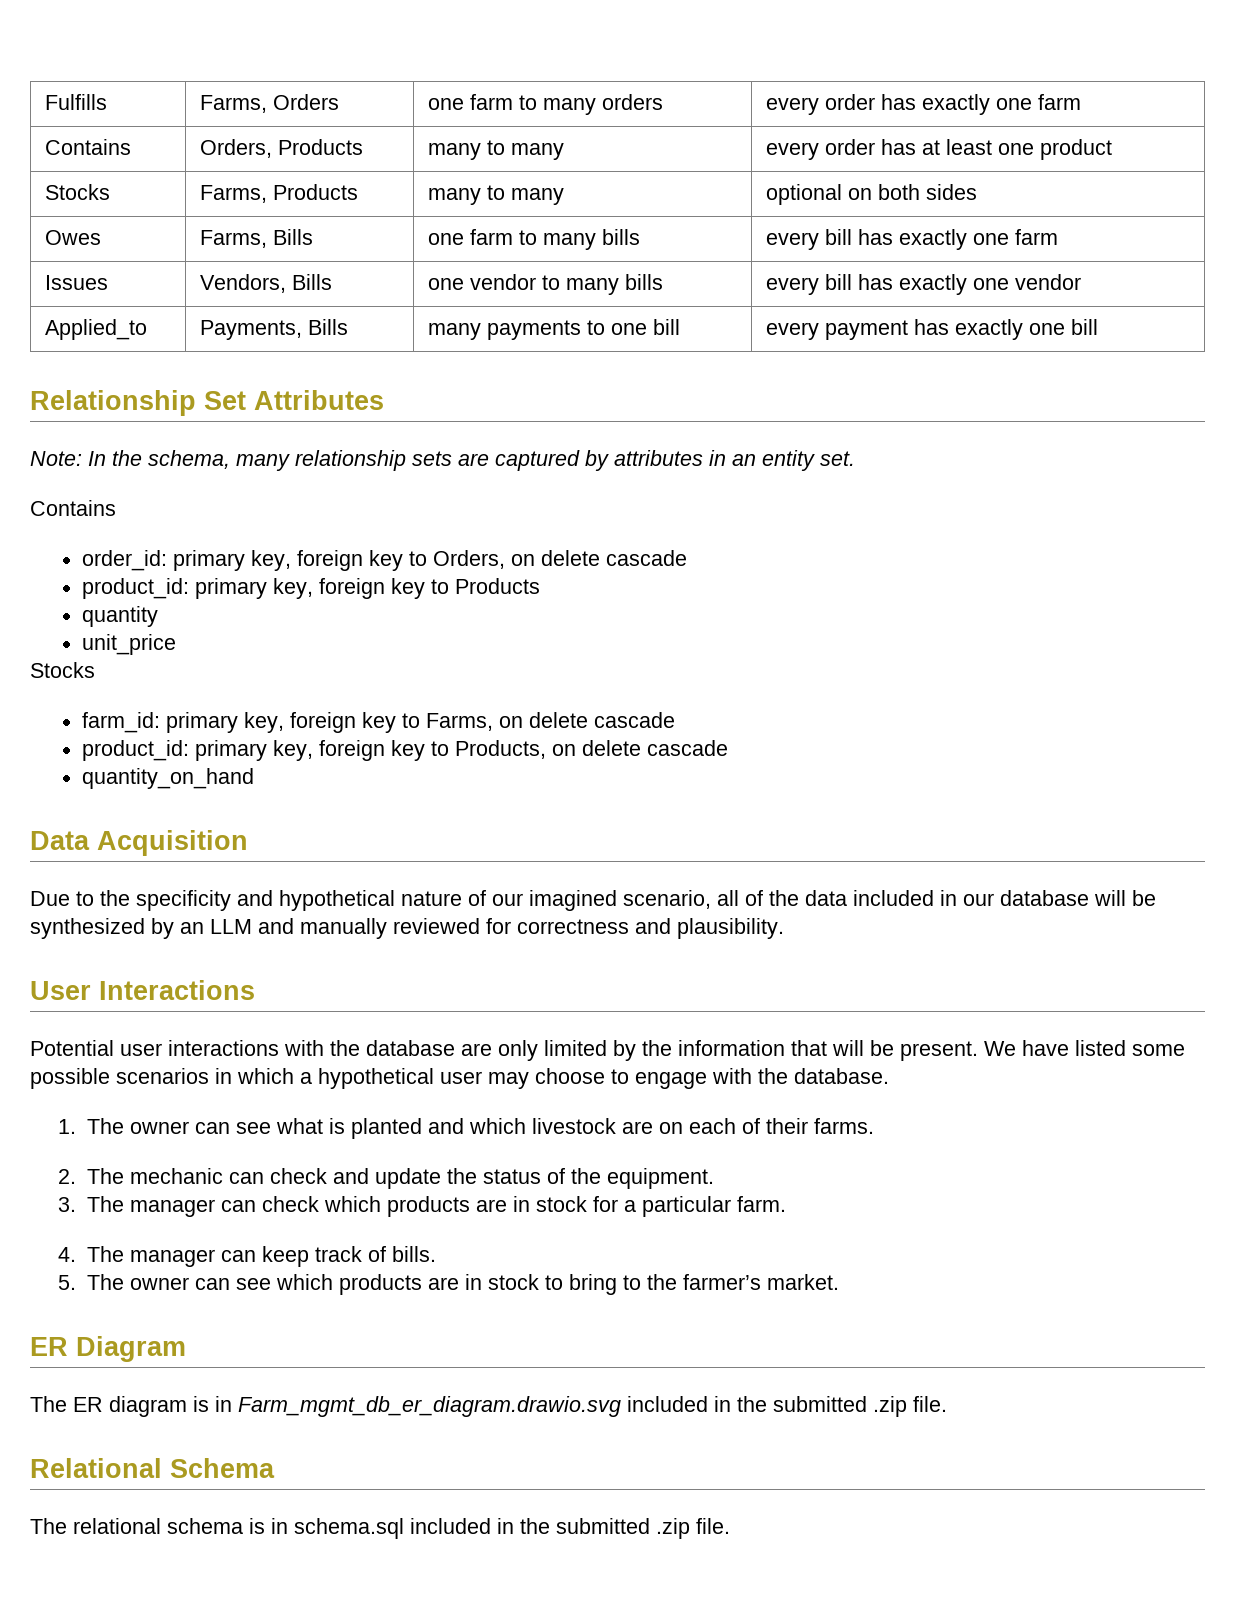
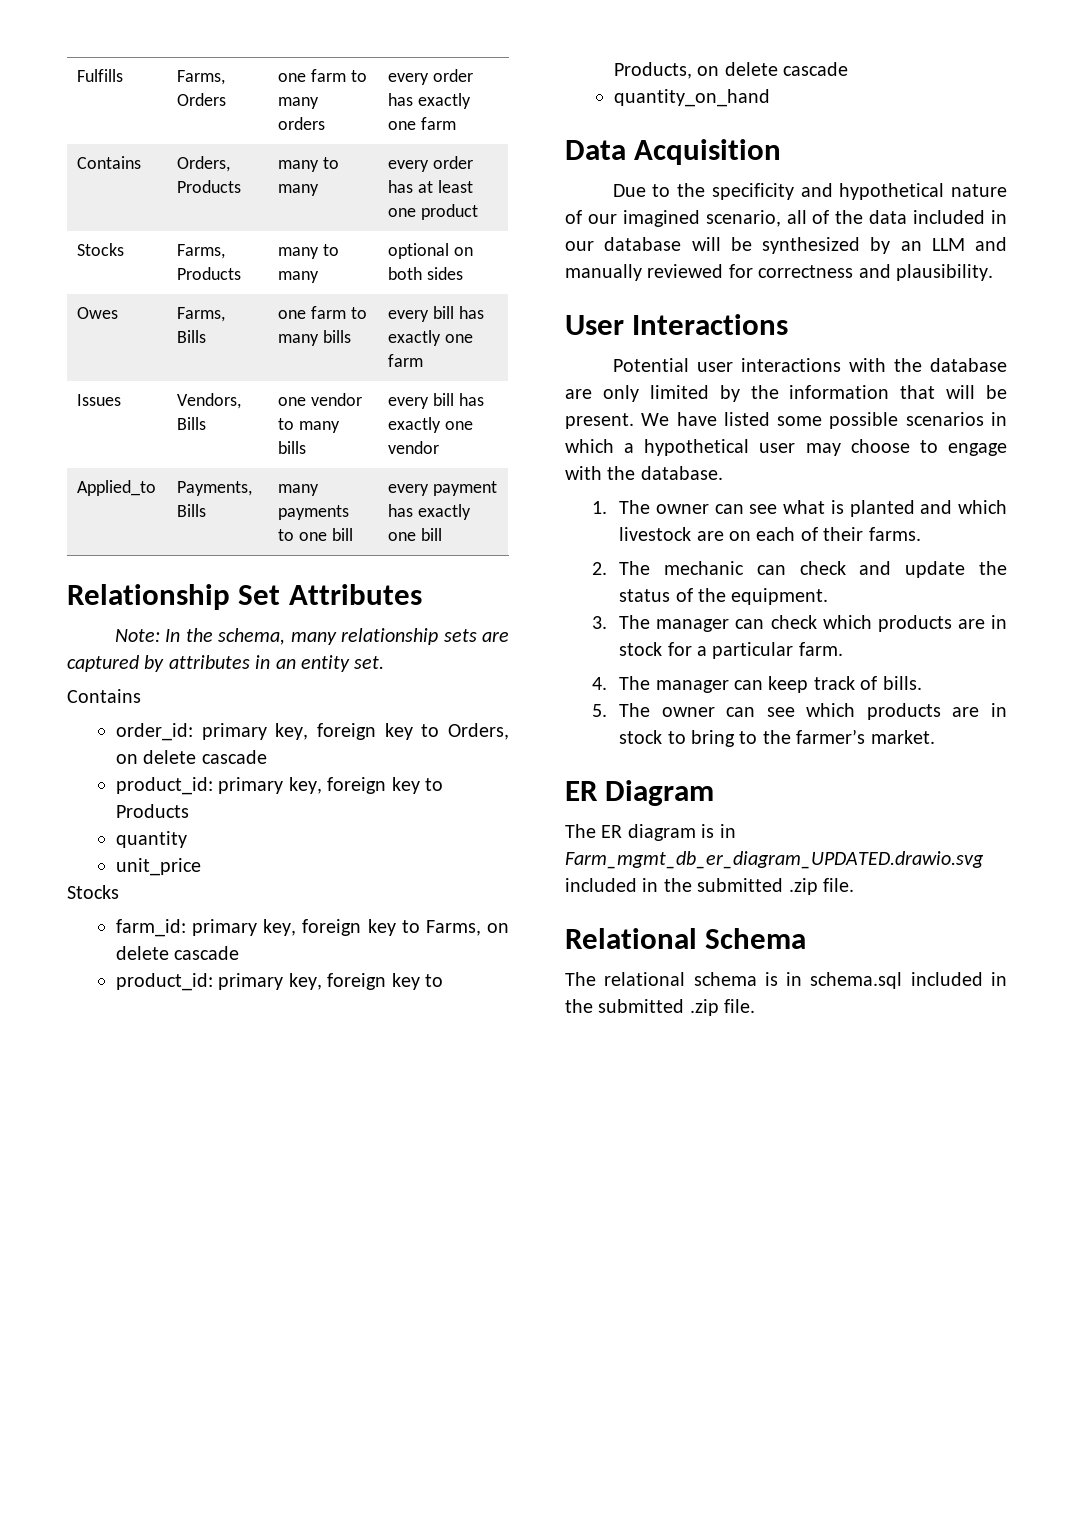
[238,1396,621,1417] Farm_mgmt_db_er_diagram.drawio.svg -> [565,851,984,869] Farm_mgmt_db_er_diagram_UPDATED.drawio.svg

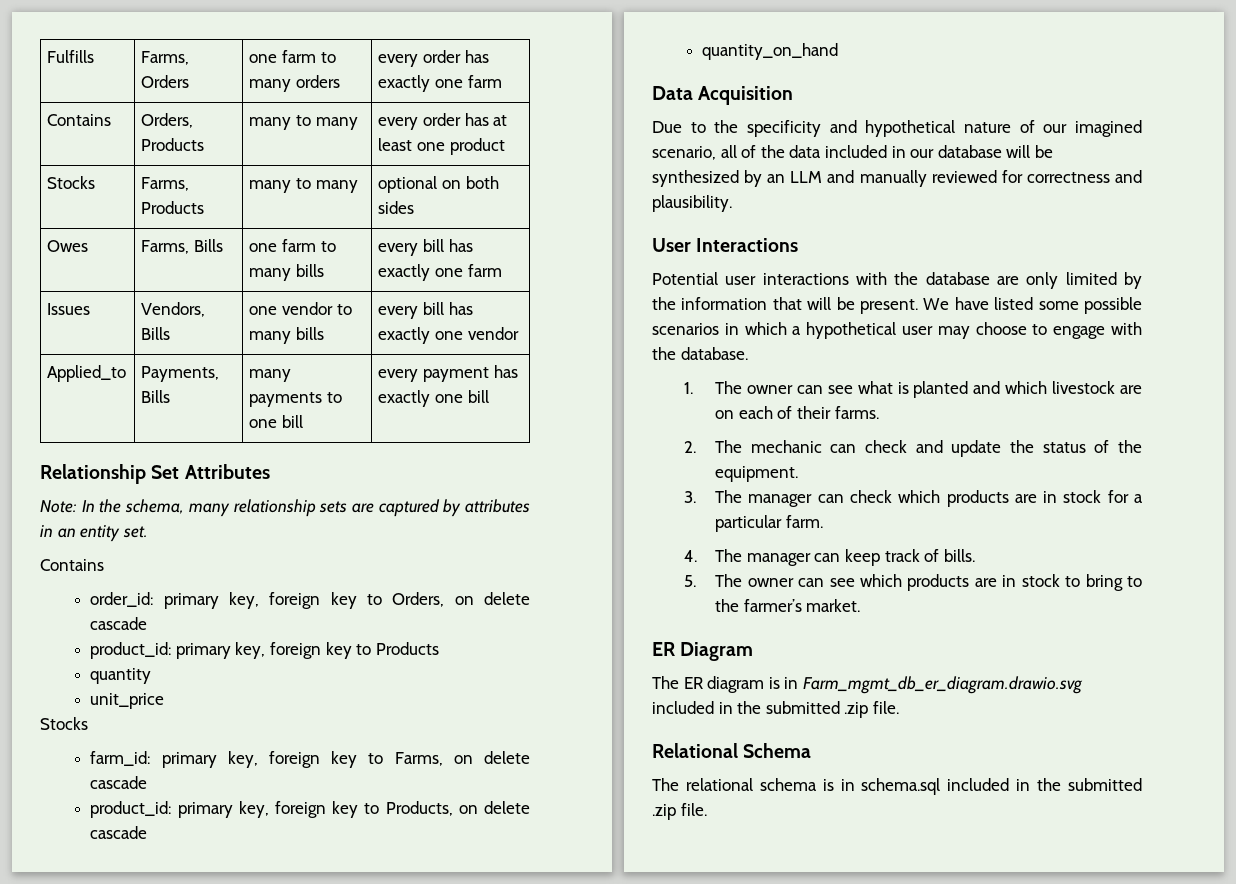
[565,851,984,869] Farm_mgmt_db_er_diagram_UPDATED.drawio.svg -> [802,676,1083,694] Farm_mgmt_db_er_diagram.drawio.svg

